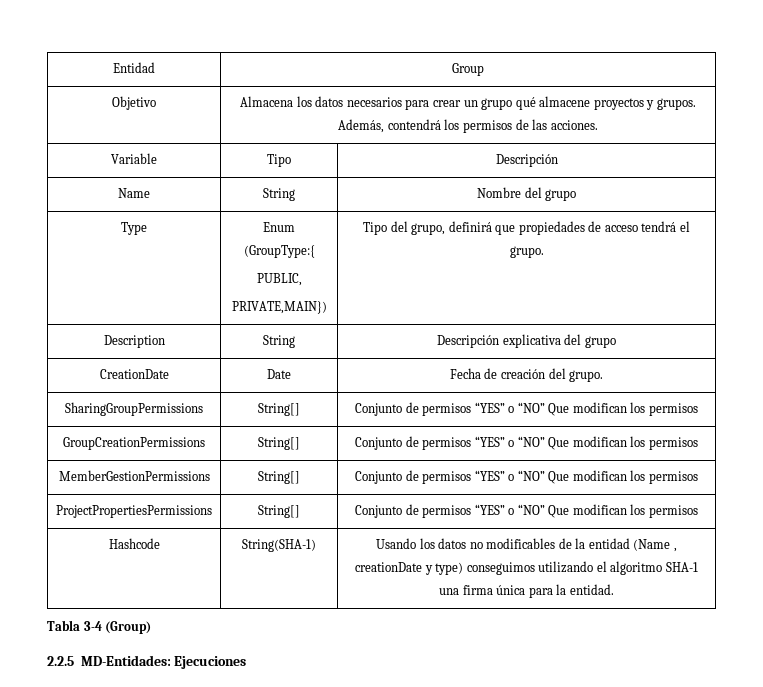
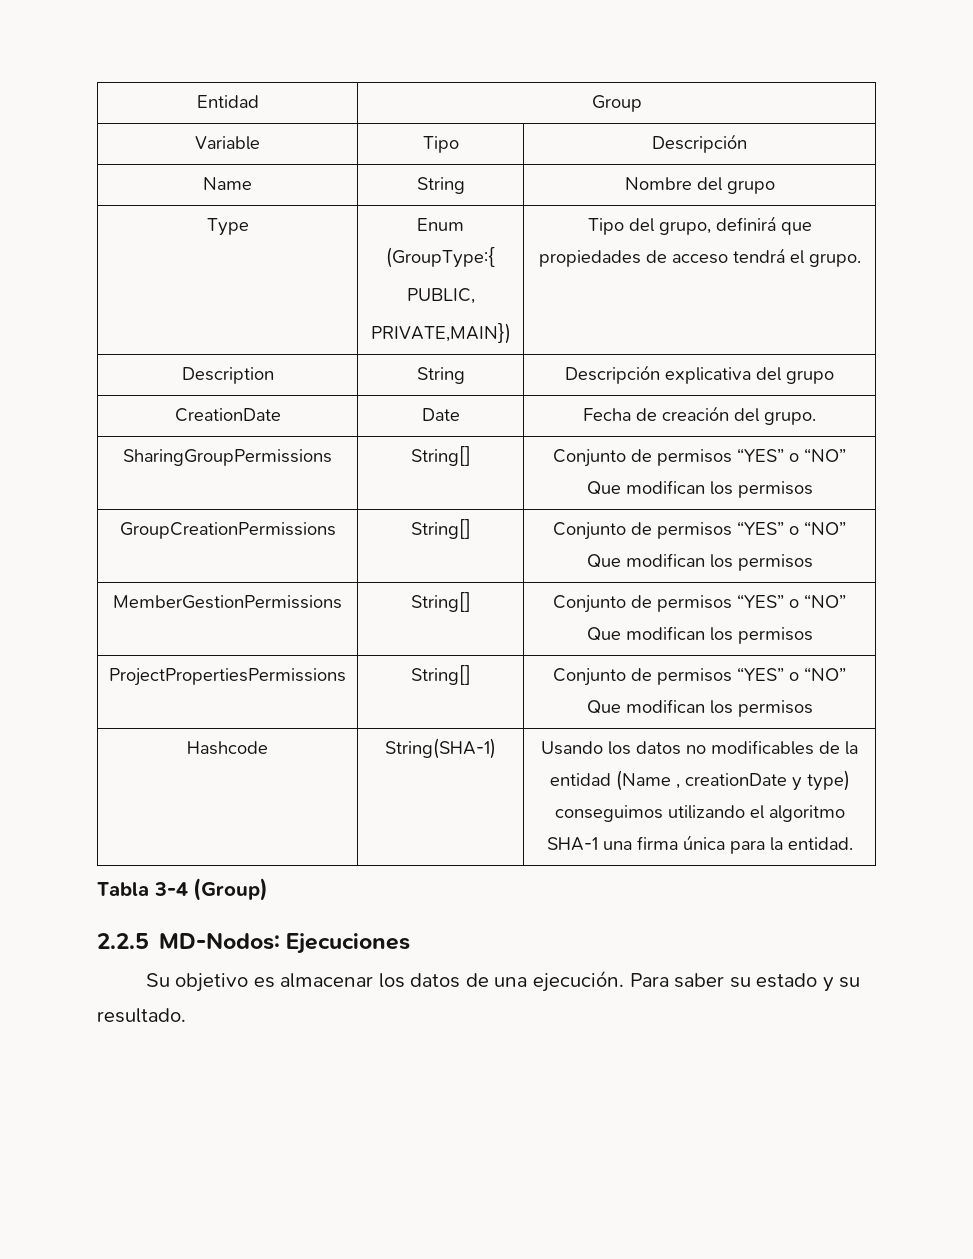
[112,96,156,110] [240,96,696,110] [338,119,598,133] // Objetivo | Almacena los datos necesarios para crear un grupo qué almacene proyectos y grupos. Además, contendrá los permisos de las acciones. -> (642, 103) none
[80,655,171,666] MD-Entidades: -> [159,932,281,950] MD-Nodos:
(247, 662) none -> [145,970,861,992] [97,1008,186,1023] // Su objetivo es almacenar los datos de una ejecución. Para saber su estado y su resultado.

